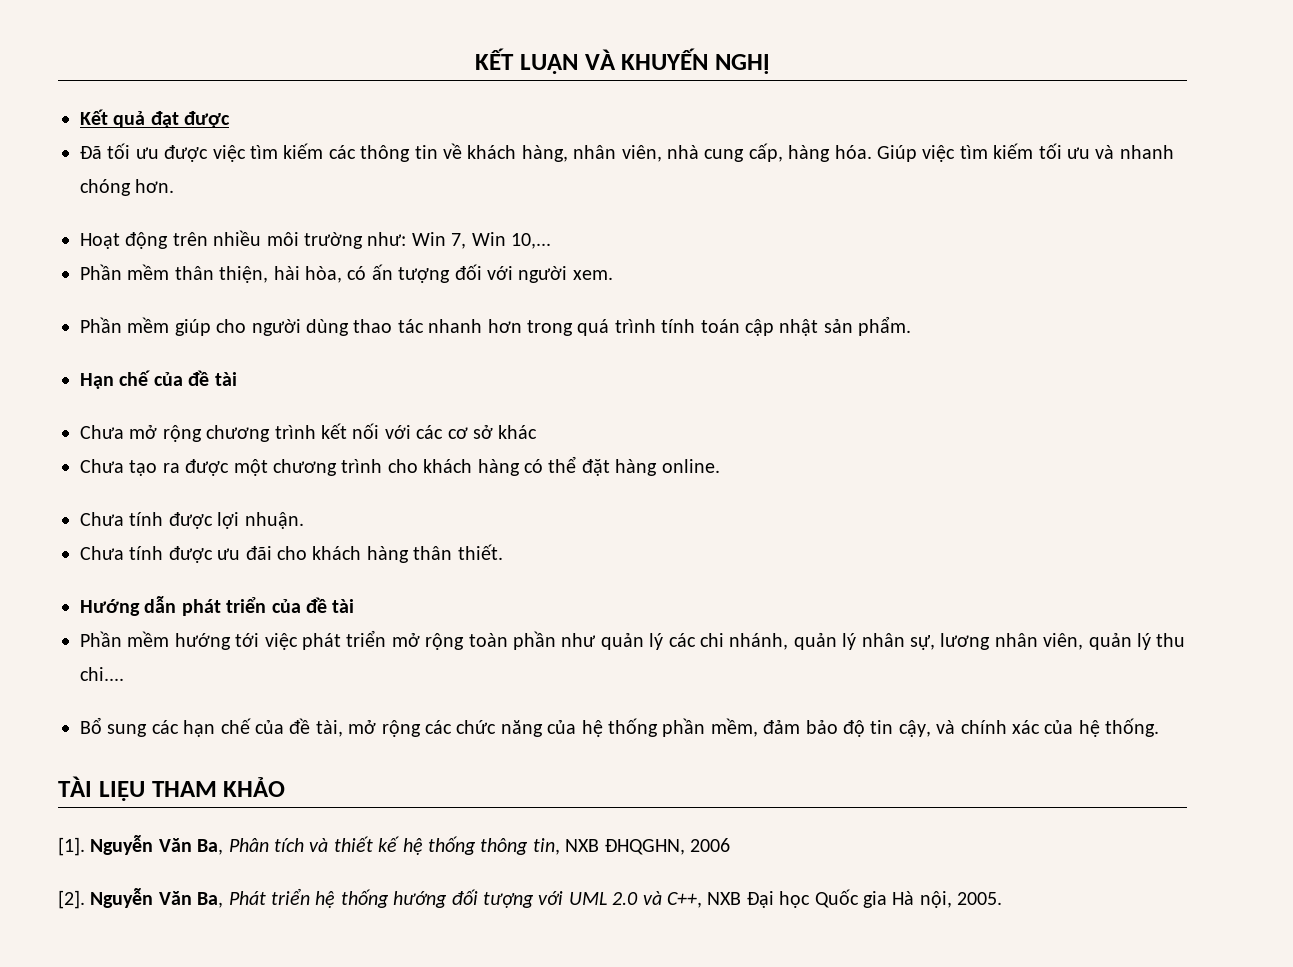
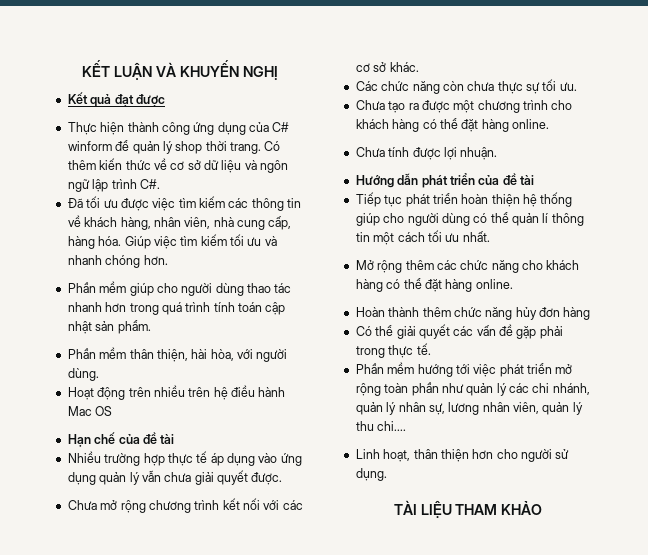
(231, 119) none -> [67,122,290,135] [67,140,281,154] [67,158,289,173] [67,179,160,192] // Thực hiện thành công ứng dụng của C# winform để quản lý shop thời trang. Có thêm kiến thức về cơ sở dữ liệu và ngôn ngữ lập trình C#.
[80,230,551,249] [80,264,613,283] // Hoạt động trên nhiều môi trường như: Win 7, Win 10,... // Phần mềm thân thiện, hài hòa, có ấn tượng đối với người xem. -> (168, 260) none
(912, 326) none -> [67,347,288,362] [67,368,99,381] [67,385,286,400] [67,406,113,416] // Phần mềm thân thiện, hài hòa, với người dùng. // Hoạt động trên nhiều trên hệ điều hành Mac OS
(237, 379) none -> [67,451,302,466] [67,470,283,485] // Nhiều trường hợp thực tế áp dụng vào ứng dụng quản lý vẫn chưa giải quyết được.
[498,425,538,439] khác -> [389,62,419,72] [355,79,577,94] khác. // Các chức năng còn chưa thực sự tối ưu.
[80,544,503,563] // Chưa tính được ưu đãi cho khách hàng thân thiết. -> (498, 153) none
(355, 606) none -> [355,192,573,207] [355,212,584,226] [355,230,490,245] [355,260,580,273] [355,278,513,292] [355,307,591,320] [355,324,563,339] [355,343,431,358] // Tiếp tục phát triển hoàn thiện hệ thống giúp cho người dùng có thể quản lí thông tin một cách tối ưu nhất. // Mở rộng thêm các chức năng cho khách hàng có thể đặt hàng online. // Hoàn thành thêm chức năng hủy đơn hàng // Có thể giải quyết các vấn đề gặp phải trong thực tế.
[80,717,1160,737] [58,776,286,801] [58,835,730,856] [58,888,1003,909] Bổ sung các hạn chế của đề tài, mở rộng các chức năng của hệ thống phần mềm, đảm bảo độ tin cậy, và chính xác của hệ thống. // TÀI LIỆU THAM KHẢO // [1]. Nguyễn Văn Ba, Phân tích và thiết kế hệ thống thông tin, NXB ĐHQGHN, 2006 // [2]. Nguyễn Văn Ba, Phát triển hệ thống hướng đối tượng với UML 2.0 và C++, NXB Đại học Quốc gia Hà nội, 2005. -> [355,449,570,462] [355,468,387,481] [393,500,543,519] Linh hoạt, thân thiện hơn cho người sử dụng. // TÀI LIỆU THAM KHẢO

